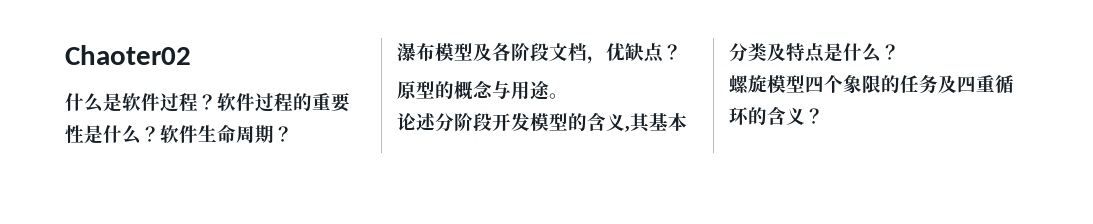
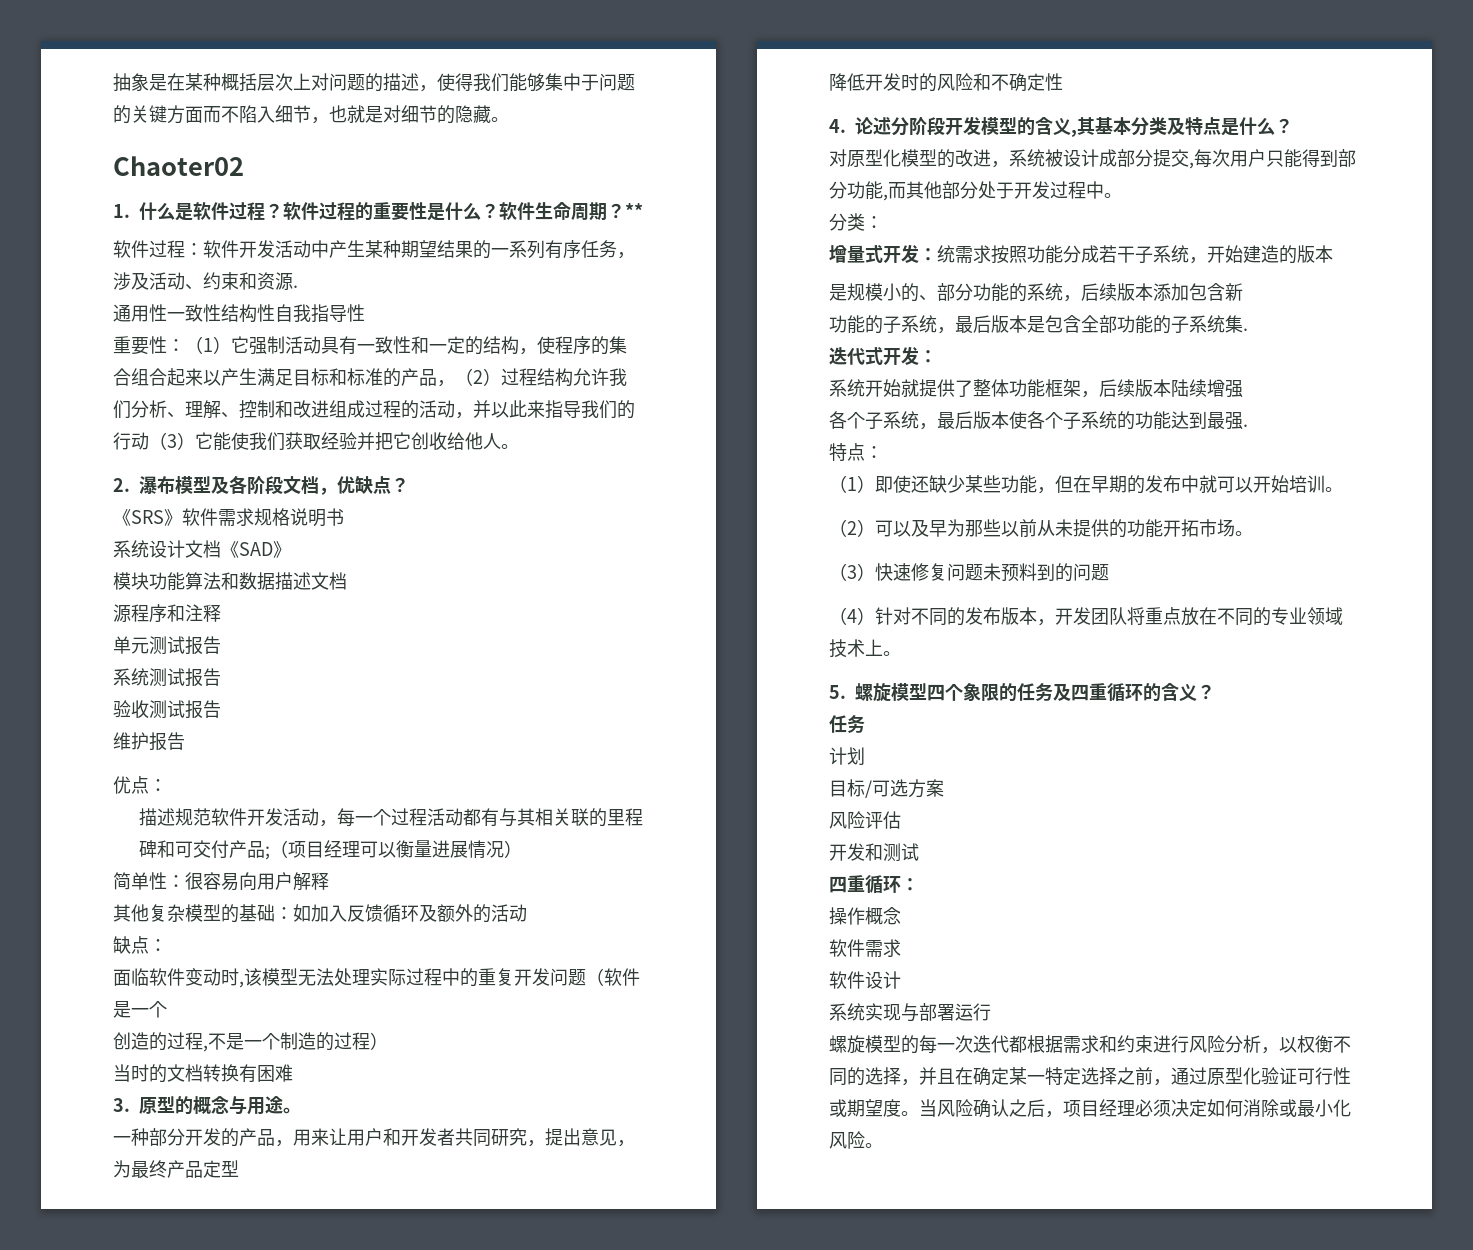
(65, 55) none -> [113,73,635,92] [113,105,509,124] 抽象是在某种概括层次上对问题的描述，使得我们能够集中于问题的关键方面而不陷入细节，也就是对细节的隐藏。 //
(191, 55) none -> [113,204,130,218] 1.
(293, 134) // -> [625,203,643,218] [113,240,635,259] [113,272,298,291] [113,304,365,323] [113,336,627,355] [113,368,627,387] [113,400,635,419] [113,432,519,451] [113,478,130,492] ** // 软件过程：软件开发活动中产生某种期望结果的一系列有序任务，涉及活动、约束和资源. // 通用性一致性结构性自我指导性 // 重要性：（1）它强制活动具有一致性和一定的结构，使程序的集合组合起来以产生满足目标和标准的产品，（2）过程结构允许我们分析、理解、控制和改进组成过程的活动，并以此来指导我们的行动（3）它能使我们获取经验并把它创收给他人。 // 2.
(682, 52) none -> [113,508,344,527] [113,540,291,558] [113,572,347,591] [113,604,221,623] [113,636,221,655] [113,668,221,687] [113,700,221,719] [113,732,185,751] [113,776,167,794] [138,808,643,827] [138,840,522,860] [113,872,329,891] [113,904,527,923] [113,936,167,954] [113,968,640,988] [113,1001,167,1018] [113,1032,388,1052] [113,1064,293,1083] [113,1098,130,1112] 《SRS》软件需求规格说明书 // 系统设计文档《SAD》 // 模块功能算法和数据描述文档 // 源程序和注释 // 单元测试报告 // 系统测试报告 // 验收测试报告 // 维护报告 // 优点： // 描述规范软件开发活动，每一个过程活动都有与其相关联的里程碑和可交付产品;（项目经理可以衡量进展情况） // 简单性：很容易向用户解释 // 其他复杂模型的基础：如加入反馈循环及额外的活动 // 缺点： // 面临软件变动时,该模型无法处理实际过程中的重复开发问题（软件是一个 // 创造的过程,不是一个制造的过程） // 当时的文档转换有困难 // 3.
(568, 96) none -> [113,1128,635,1147] [113,1160,239,1178] [829,73,1063,92] [829,119,846,133] 一种部分开发的产品，用来让用户和开发者共同研究，提出意见，为最终产品定型 // 降低开发时的风险和不确定性 // 4.
(900, 52) none -> [829,149,1356,169] [829,181,1122,201] [829,213,883,231] [829,244,1333,264] [829,283,1243,302] [829,315,1248,334] [829,346,937,365] [829,379,1243,398] [829,411,1248,430] [829,443,883,461] [829,475,1343,494] [829,519,1253,538] [829,563,1109,582] [829,607,1343,626] [829,639,901,658] [829,685,846,699] 对原型化模型的改进，系统被设计成部分提交,每次用户只能得到部分功能,而其他部分处于开发过程中。 // 分类： // 增量式开发：统需求按照功能分成若干子系统，开始建造的版本 // 是规模小的、部分功能的系统，后续版本添加包含新 // 功能的子系统，最后版本是包含全部功能的子系统集. // 迭代式开发： // 系统开始就提供了整体功能框架，后续版本陆续增强 // 各个子系统，最后版本使各个子系统的功能达到最强. // 特点： // （1）即使还缺少某些功能，但在早期的发布中就可以开始培训。 // （2）可以及早为那些以前从未提供的功能开拓市场。 // （3）快速修复问题未预料到的问题 // （4）针对不同的发布版本，开发团队将重点放在不同的专业领域技术上。 // 5.
(824, 116) none -> [829,715,865,733] [829,747,865,765] [829,779,944,798] [829,811,901,829] [829,843,919,862] [829,875,919,894] [829,907,901,925] [829,939,901,957] [829,971,901,989] [829,1003,991,1022] [829,1035,1351,1054] [829,1067,1351,1086] [829,1099,1351,1118] [829,1131,883,1149] // 任务 // 计划 // 目标/可选方案 // 风险评估 // 开发和测试 // 四重循环： // 操作概念 // 软件需求 // 软件设计 // 系统实现与部署运行 // 螺旋模型的每一次迭代都根据需求和约束进行风险分析，以权衡不同的选择，并且在确定某一特定选择之前，通过原型化验证可行性或期望度。当风险确认之后，项目经理必须决定如何消除或最小化风险。

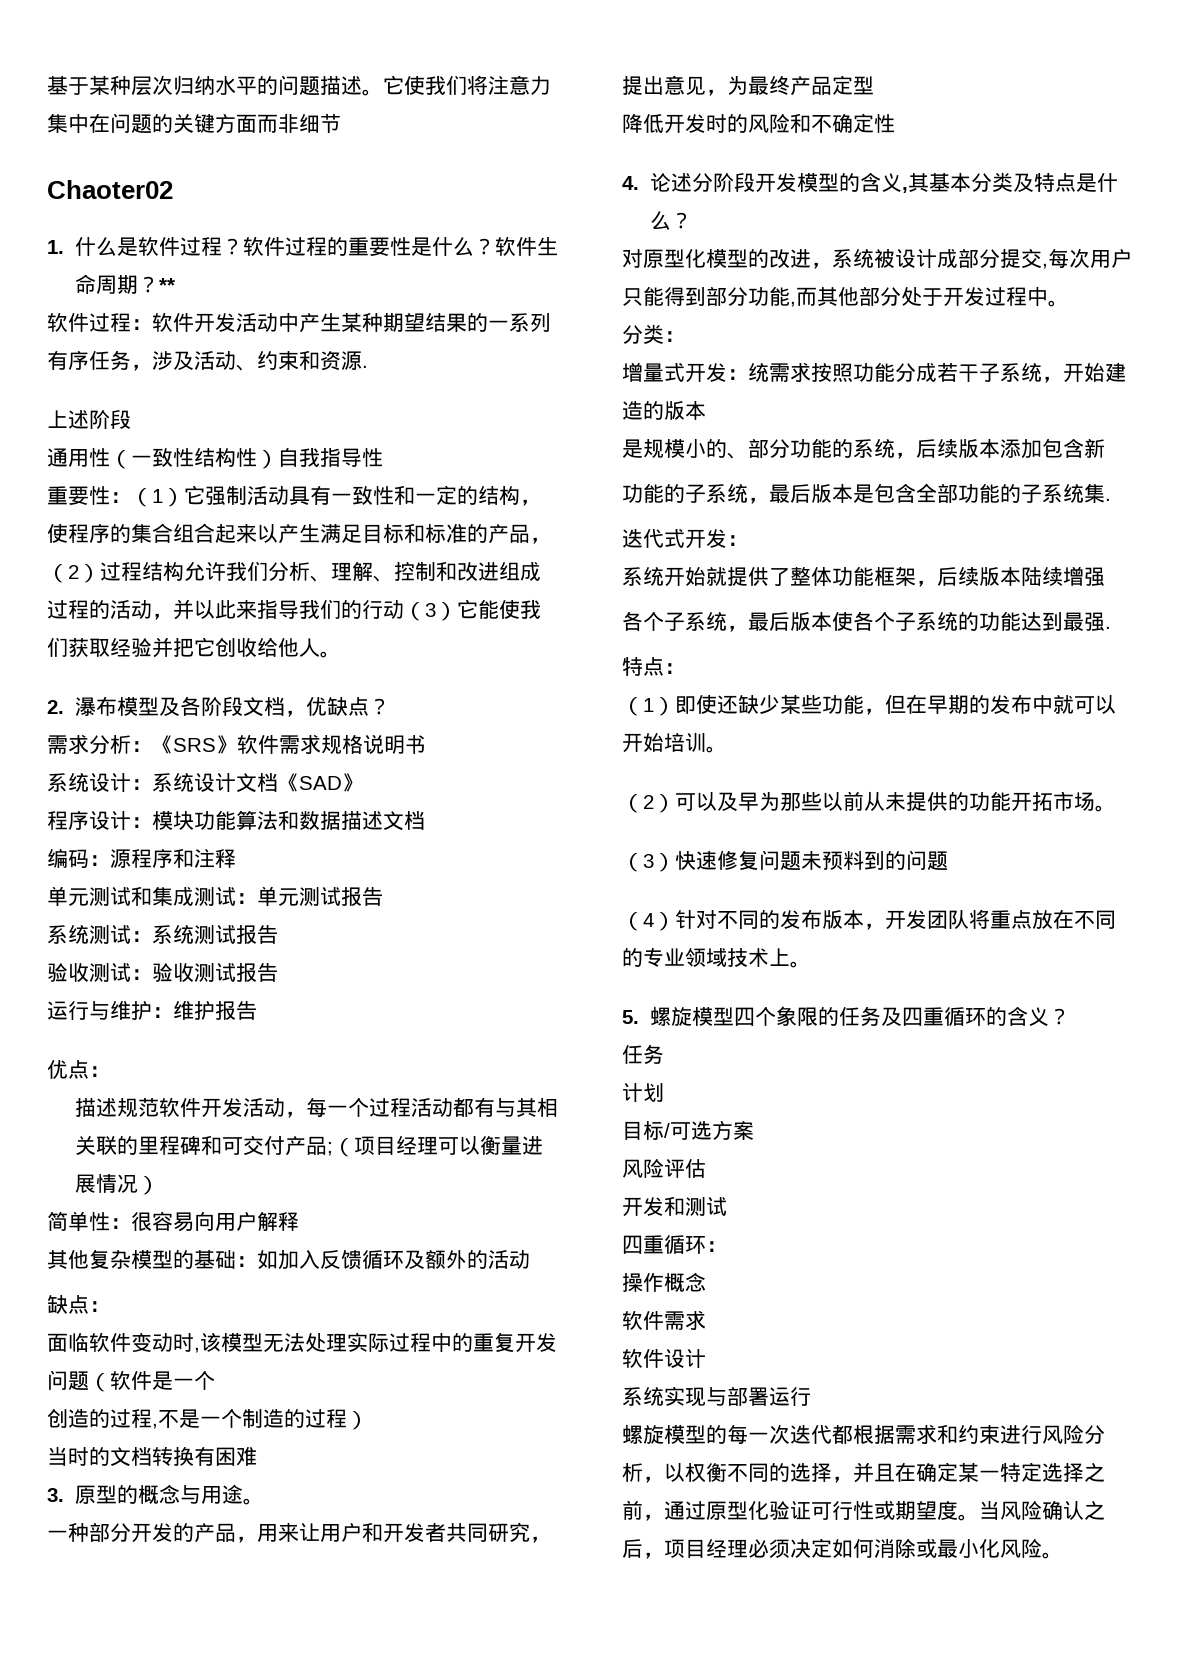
[113,73,599,92] 抽象是在某种概括层次上对问题的描述，使得我们能够集中于 -> [47,75,551,96] [47,113,110,134] 基于某种层次归纳水平的问题描述。它使我们将注意力集中在
[221,105,509,124] 不陷入细节，也就是对细节的隐藏。 -> [278,113,341,133] 非细节
(298, 286) none -> [47,410,131,429] // 上述阶段
(167, 313) none -> [110,449,131,469] （
(275, 313) none -> [257,449,278,469] ）
(409, 485) none -> [47,734,152,754] 需求分析：
(185, 549) none -> [131,773,236,793] ：系统设计
(291, 549) none -> [47,810,152,831] 程序设计：
(347, 581) none -> [47,848,110,868] 编码：
(185, 645) none -> [131,886,341,907] 和集成测试：单元测试
(185, 677) none -> [131,925,236,944] ：系统测试
[185,700,221,719] 报告 // -> [131,963,278,983] [47,1000,173,1020] ：验收测试报告 // 运行与维护：

